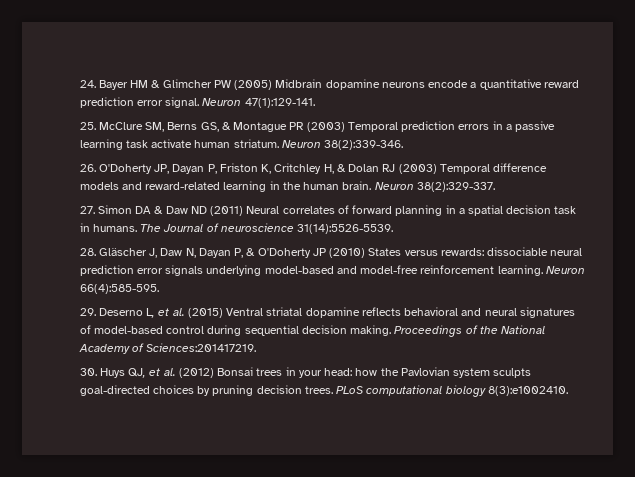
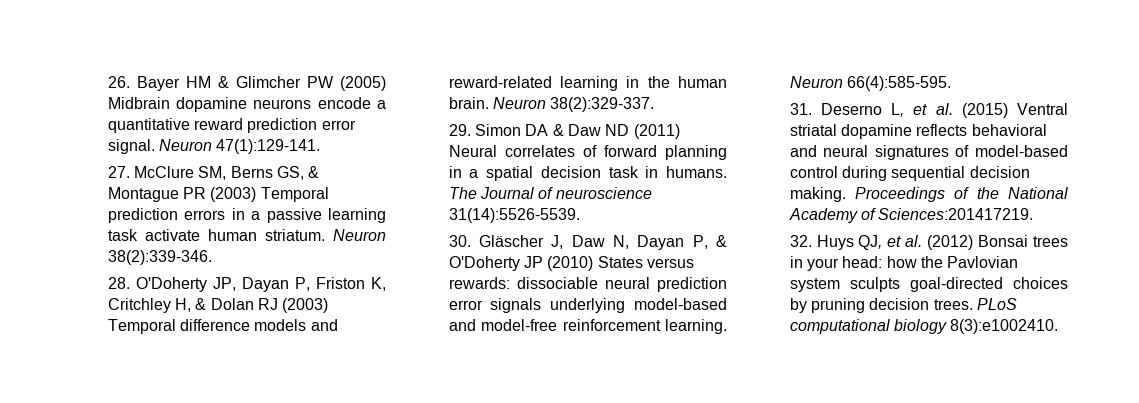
[79,80,96,88] 24. -> [107,76,130,88] 26.
[79,122,96,130] 25. -> [107,166,130,178] 27.
[79,164,96,172] 26. -> [107,277,130,289] 28.
[79,206,95,214] 27. -> [448,124,471,136] 29.
[79,248,96,256] 28. -> [448,235,471,247] 30.
[79,308,96,316] 29. -> [789,103,812,115] 31.
[79,368,97,376] 30. -> [789,235,812,247] 32.

